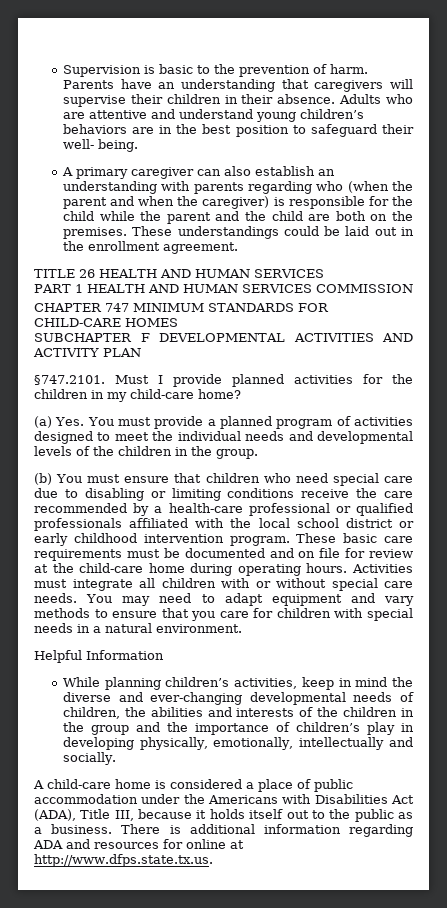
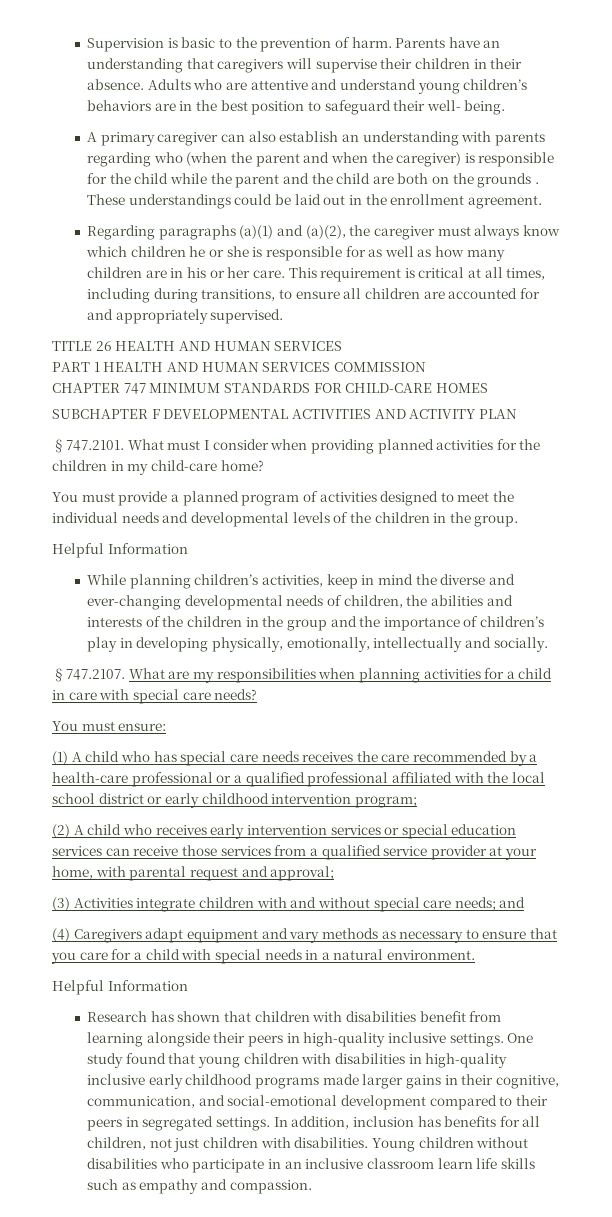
[62,227,127,239] premises. -> [477,173,540,188] grounds .
(238, 248) none -> [86,225,560,240] [85,246,505,261] [86,267,546,282] [86,288,540,303] [86,309,284,324] // Regarding paragraphs (a)(1) and (a)(2), the caregiver must always know which children he or she is responsible for as well as how many children are in his or her care. This requirement is critical at all times, including during transitions, to ensure all children are accounted for and appropriately supervised.
[115,374,222,387] Must I provide -> [127,439,374,454] What must I consider when providing
[34,416,85,428] (a) Yes. -> (264, 465) none
[34,473,414,486] [34,488,413,501] [34,503,413,516] [34,518,415,531] [34,533,413,546] [34,548,413,561] [34,563,413,576] [34,578,413,591] [34,593,414,606] [34,608,413,621] [34,623,242,633] // (b) You must ensure that children who need special care due to disabling or limiting conditions receive the care recommended by a health-care professional or qualified professionals affiliated with the local school district or early childhood intervention program. These basic care requirements must be documented and on file for review at the child-care home during operating hours. Activities must integrate all children with or without special care needs. You may need to adapt equipment and vary methods to ensure that you care for children with special needs in a natural environment. -> (519, 521) none
[33,779,353,792] [34,794,414,804] [34,809,414,822] [34,824,413,837] [33,839,244,849] [34,854,213,867] A child-care home is considered a place of public accommodation under the Americans with Disabilities Act (ADA), Title III, because it holds itself out to the public as a business. There is additional information regarding ADA and resources for online at http://www.dfps.state.tx.us. -> [52,668,553,683] [52,689,258,704] [52,721,167,731] [52,751,538,766] [52,772,545,787] [52,793,417,808] [52,824,517,839] [52,845,538,860] [52,866,335,881] [52,897,526,912] [52,928,558,943] [51,949,476,964] [52,980,188,995] [86,1011,502,1022] [86,1032,534,1047] [86,1053,508,1068] [86,1074,559,1089] [86,1095,548,1110] [86,1116,541,1131] [86,1137,529,1152] [86,1158,535,1173] [86,1179,312,1194] §747.2107. What are my responsibilities when planning activities for a child in care with special care needs? // You must ensure: // (1) A child who has special care needs receives the care recommended by a health-care professional or a qualified professional affiliated with the local school district or early childhood intervention program; // (2) A child who receives early intervention services or special education services can receive those services from a qualified service provider at your home, with parental request and approval; // (3) Activities integrate children with and without special care needs; and // (4) Caregivers adapt equipment and vary methods as necessary to ensure that you care for a child with special needs in a natural environment. // Helpful Information // Research has shown that children with disabilities benefit from learning alongside their peers in high-quality inclusive settings. One study found that young children with disabilities in high-quality inclusive early childhood programs made larger gains in their cognitive, communication, and social-emotional development compared to their peers in segregated settings. In addition, inclusion has benefits for all children, not just children with disabilities. Young children without disabilities who participate in an inclusive classroom learn life skills such as empathy and compassion.

